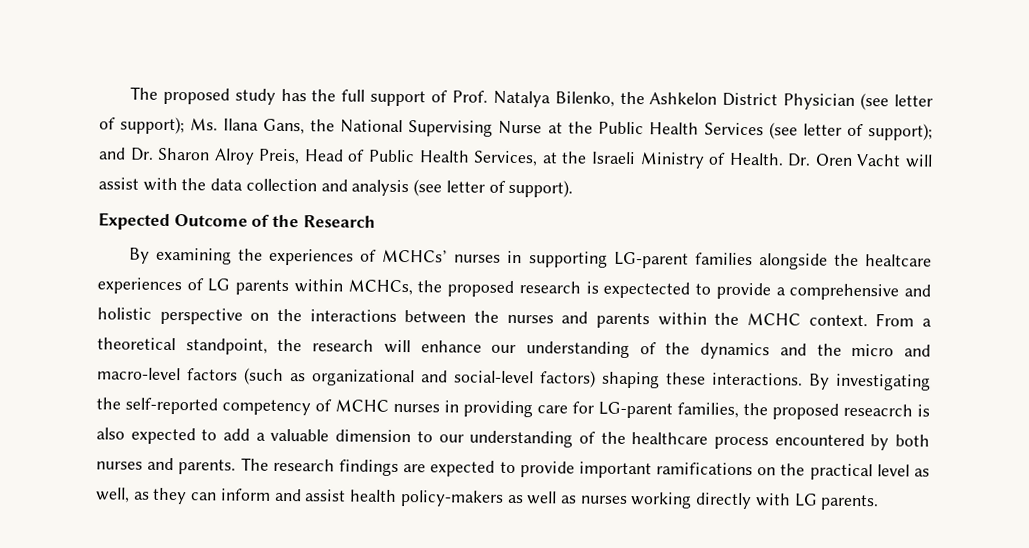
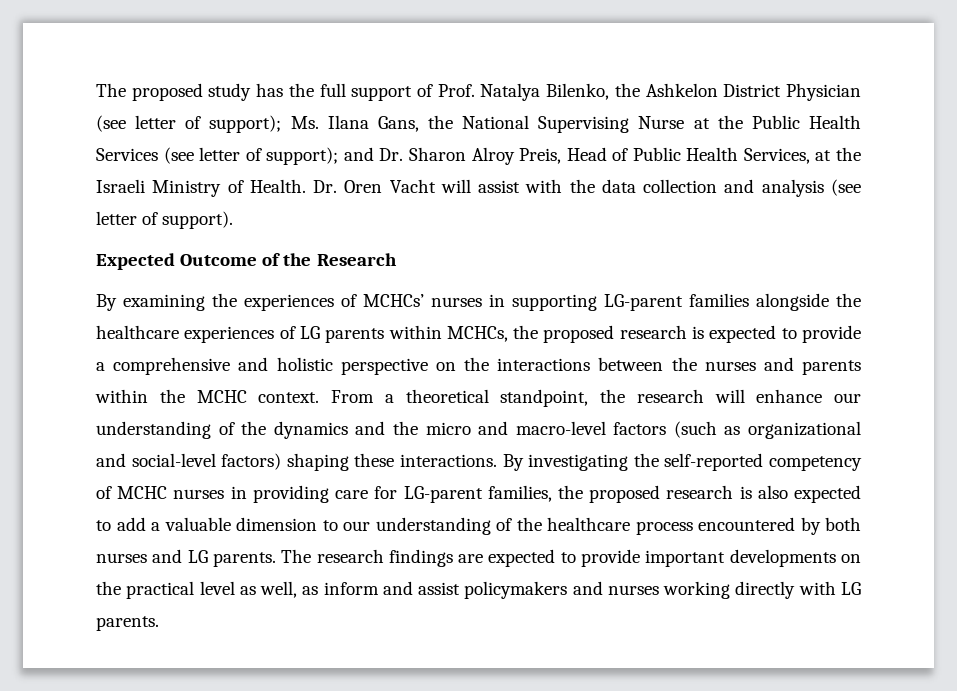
[865,254,933,267] healtcare -> [96,325,179,339] healthcare
[603,281,691,299] expectected -> [709,325,777,343] expected
[843,403,913,417] reseacrch -> [666,485,734,499] research
(175, 464) none -> [187,550,208,563] LG
[656,462,754,476] ramifications -> [729,549,836,567] developments
[152,487,218,505] they can -> (319, 590) none
[350,489,577,507] health policy-makers as well as -> [464,581,603,599] policymakers and

